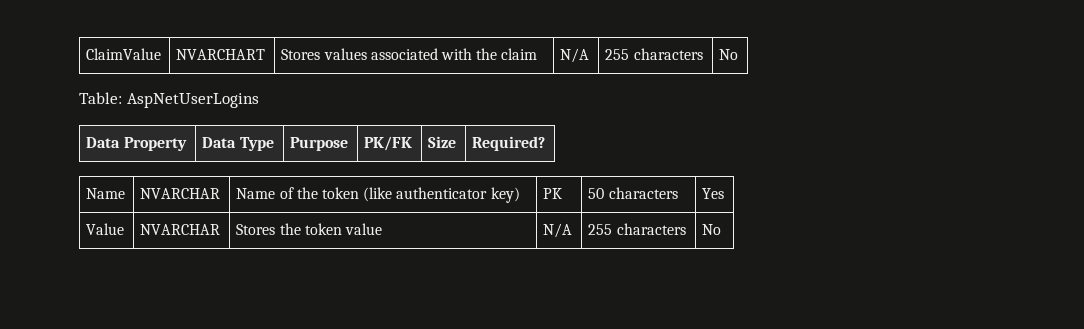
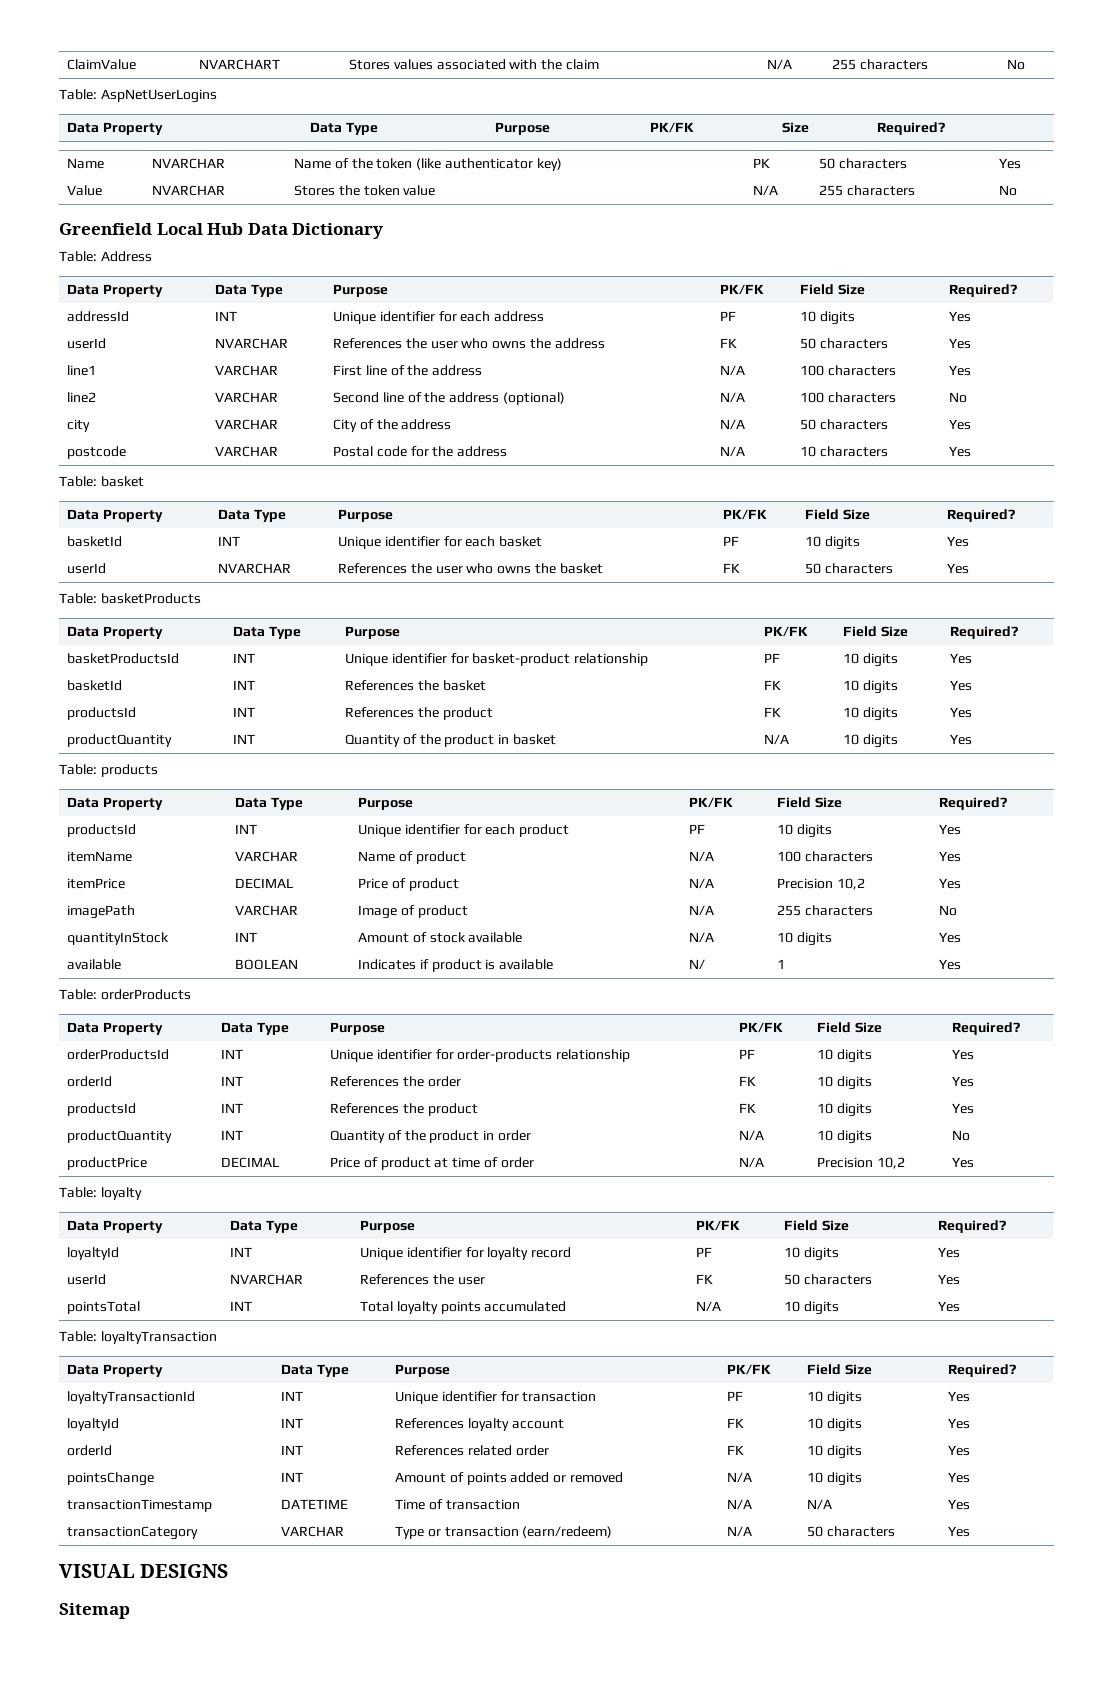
(722, 229) none -> [59,223,384,239] [59,251,152,262] [67,284,163,297] [215,284,283,297] [333,284,389,297] [720,284,765,295] [800,284,865,295] [949,284,1018,297] [67,311,130,322] [215,311,238,321] [333,311,545,324] [720,311,737,321] [800,311,855,325] [949,311,972,322] [67,338,107,349] [215,338,289,349] [333,338,605,349] [720,338,738,348] [800,338,888,349] [949,338,972,349] [67,365,97,376] [215,365,279,376] [333,365,483,376] [720,365,746,376] [800,365,896,376] [949,365,972,376] [67,392,97,403] [215,392,279,403] [333,392,565,405] [720,392,746,403] [800,392,896,403] [949,392,968,403] [67,419,91,432] [215,419,279,430] [333,419,452,432] [720,419,746,430] [800,419,888,430] [949,419,972,430] [67,446,127,459] [215,446,279,457] [333,446,508,457] [720,446,746,457] [800,446,888,457] [949,446,972,457] [59,476,144,487] [67,509,163,522] [218,509,286,522] [338,509,394,522] [723,509,768,520] [805,509,870,520] [947,509,1016,522] [67,536,123,547] [218,536,241,546] [338,536,543,549] [723,536,740,546] [805,536,860,550] [947,536,970,547] [67,563,107,574] [218,563,292,574] [338,563,603,574] [723,563,741,573] [805,563,893,574] [947,563,970,574] [59,593,201,604] [67,626,163,639] [233,626,301,639] [345,626,401,639] [764,626,809,637] [843,626,908,637] [950,626,1019,639] [67,653,180,664] [233,653,256,663] [345,653,649,666] [764,653,781,663] [843,653,898,667] [950,653,973,664] [67,680,123,691] [233,680,256,690] [345,680,486,691] [764,680,782,690] [843,680,898,694] [950,680,973,691] [67,707,137,720] [233,707,256,717] [345,707,493,720] [764,707,782,717] [843,707,898,721] [950,707,973,718] [67,734,173,747] [233,734,256,744] [345,734,556,747] [764,734,790,745] [843,734,898,748] [950,734,973,745] [59,764,158,777] [67,797,163,810] [235,797,303,810] [358,797,414,810] [689,797,734,808] [777,797,842,808] [939,797,1008,810] [67,824,137,837] [235,824,258,834] [358,824,570,837] [689,824,706,834] [777,824,832,838] [939,824,962,835] [67,851,133,862] [235,851,299,862] [358,851,466,864] [689,851,715,862] [777,851,873,862] [939,851,962,862] [67,878,126,889] [235,878,294,889] [358,878,459,891] [689,878,715,889] [777,878,865,890] [939,878,962,889] [67,905,136,919] [235,905,299,916] [358,905,468,919] [689,905,715,916] [777,905,873,916] [939,905,958,916] [67,932,170,945] [235,932,258,942] [358,932,523,943] [689,932,715,943] [777,932,832,946] [939,932,962,943] [67,959,122,970] [235,959,299,970] [358,959,554,972] [689,959,706,970] [777,959,786,969] [939,959,962,970] [59,989,191,1000] [67,1022,163,1035] [221,1022,289,1035] [330,1022,386,1035] [739,1022,784,1033] [817,1022,882,1033] [952,1022,1021,1035] [67,1049,170,1060] [221,1049,244,1059] [330,1049,631,1062] [739,1049,756,1059] [817,1049,872,1063] [952,1049,975,1060] [67,1076,113,1087] [221,1076,244,1086] [330,1076,461,1087] [739,1076,757,1086] [817,1076,872,1090] [952,1076,975,1087] [67,1103,137,1116] [221,1103,244,1113] [330,1103,478,1116] [739,1103,757,1113] [817,1103,872,1117] [952,1103,975,1114] [67,1130,173,1143] [221,1130,244,1140] [330,1130,531,1143] [739,1130,765,1141] [817,1130,872,1144] [952,1130,971,1141] [67,1157,148,1170] [221,1157,280,1168] [330,1157,534,1170] [739,1157,765,1168] [817,1157,905,1169] [952,1157,975,1168] [59,1187,142,1200] [67,1220,163,1233] [230,1220,298,1233] [360,1220,416,1233] [696,1220,741,1231] [784,1220,849,1231] [938,1220,1007,1233] [67,1247,120,1260] [230,1247,253,1257] [360,1247,572,1260] [696,1247,713,1257] [784,1247,839,1261] [938,1247,961,1258] [67,1274,107,1285] [230,1274,304,1285] [360,1274,485,1285] [696,1274,714,1284] [784,1274,872,1285] [938,1274,961,1285] [67,1301,141,1314] [230,1301,253,1311] [360,1301,567,1314] [696,1301,722,1312] [784,1301,839,1315] [938,1301,961,1312] [59,1331,217,1344] [67,1364,163,1377] [281,1364,349,1377] [395,1364,451,1377] [727,1364,772,1375] [807,1364,872,1375] [948,1364,1017,1377] [67,1391,196,1404] [281,1391,304,1401] [395,1391,597,1404] [727,1391,744,1401] [807,1391,862,1405] [948,1391,971,1402] [67,1418,120,1431] [281,1418,304,1428] [395,1418,564,1431] [727,1418,745,1428] [807,1418,862,1432] [948,1418,971,1429] [67,1445,113,1456] [281,1445,304,1455] [395,1445,549,1456] [727,1445,745,1455] [807,1445,862,1459] [948,1445,971,1456] [67,1472,155,1486] [281,1472,304,1482] [395,1472,623,1485] [727,1472,753,1483] [807,1472,862,1486] [948,1472,971,1483] [67,1499,213,1512] [281,1499,349,1509] [395,1499,520,1510] [727,1499,753,1510] [807,1499,833,1510] [948,1499,971,1510] [67,1526,199,1540] [281,1526,345,1537] [395,1526,613,1539] [727,1526,753,1537] [807,1526,895,1537] [948,1526,971,1537] [59,1564,229,1578] [59,1603,130,1619] // Greenfield Local Hub Data Dictionary // Table: Address // Data Property | Data Type | Purpose | PK/FK | Field Size | Required? // addressId | INT | Unique identifier for each address | PF | 10 digits | Yes // userId | NVARCHAR | References the user who owns the address | FK | 50 characters | Yes // line1 | VARCHAR | First line of the address | N/A | 100 characters | Yes // line2 | VARCHAR | Second line of the address (optional) | N/A | 100 characters | No // city | VARCHAR | City of the address | N/A | 50 characters | Yes // postcode | VARCHAR | Postal code for the address | N/A | 10 characters | Yes // Table: basket // Data Property | Data Type | Purpose | PK/FK | Field Size | Required? // basketId | INT | Unique identifier for each basket | PF | 10 digits | Yes // userId | NVARCHAR | References the user who owns the basket | FK | 50 characters | Yes // Table: basketProducts // Data Property | Data Type | Purpose | PK/FK | Field Size | Required? // basketProductsId | INT | Unique identifier for basket-product relationship | PF | 10 digits | Yes // basketId | INT | References the basket | FK | 10 digits | Yes // productsId | INT | References the product | FK | 10 digits | Yes // productQuantity | INT | Quantity of the product in basket | N/A | 10 digits | Yes // Table: products // Data Property | Data Type | Purpose | PK/FK | Field Size | Required? // productsId | INT | Unique identifier for each product | PF | 10 digits | Yes // itemName | VARCHAR | Name of product | N/A | 100 characters | Yes // itemPrice | DECIMAL | Price of product | N/A | Precision 10,2 | Yes // imagePath | VARCHAR | Image of product | N/A | 255 characters | No // quantityInStock | INT | Amount of stock available | N/A | 10 digits | Yes // available | BOOLEAN | Indicates if product is available | N/ | 1 | Yes // Table: orderProducts // Data Property | Data Type | Purpose | PK/FK | Field Size | Required? // orderProductsId | INT | Unique identifier for order-products relationship | PF | 10 digits | Yes // orderId | INT | References the order | FK | 10 digits | Yes // productsId | INT | References the product | FK | 10 digits | Yes // productQuantity | INT | Quantity of the product in order | N/A | 10 digits | No // productPrice | DECIMAL | Price of product at time of order | N/A | Precision 10,2 | Yes // Table: loyalty // Data Property | Data Type | Purpose | PK/FK | Field Size | Required? // loyaltyId | INT | Unique identifier for loyalty record | PF | 10 digits | Yes // userId | NVARCHAR | References the user | FK | 50 characters | Yes // pointsTotal | INT | Total loyalty points accumulated | N/A | 10 digits | Yes // Table: loyaltyTransaction // Data Property | Data Type | Purpose | PK/FK | Field Size | Required? // loyaltyTransactionId | INT | Unique identifier for transaction | PF | 10 digits | Yes // loyaltyId | INT | References loyalty account | FK | 10 digits | Yes // orderId | INT | References related order | FK | 10 digits | Yes // pointsChange | INT | Amount of points added or removed | N/A | 10 digits | Yes // transactionTimestamp | DATETIME | Time of transaction | N/A | N/A | Yes // transactionCategory | VARCHAR | Type or transaction (earn/redeem) | N/A | 50 characters | Yes // VISUAL DESIGNS // Sitemap

